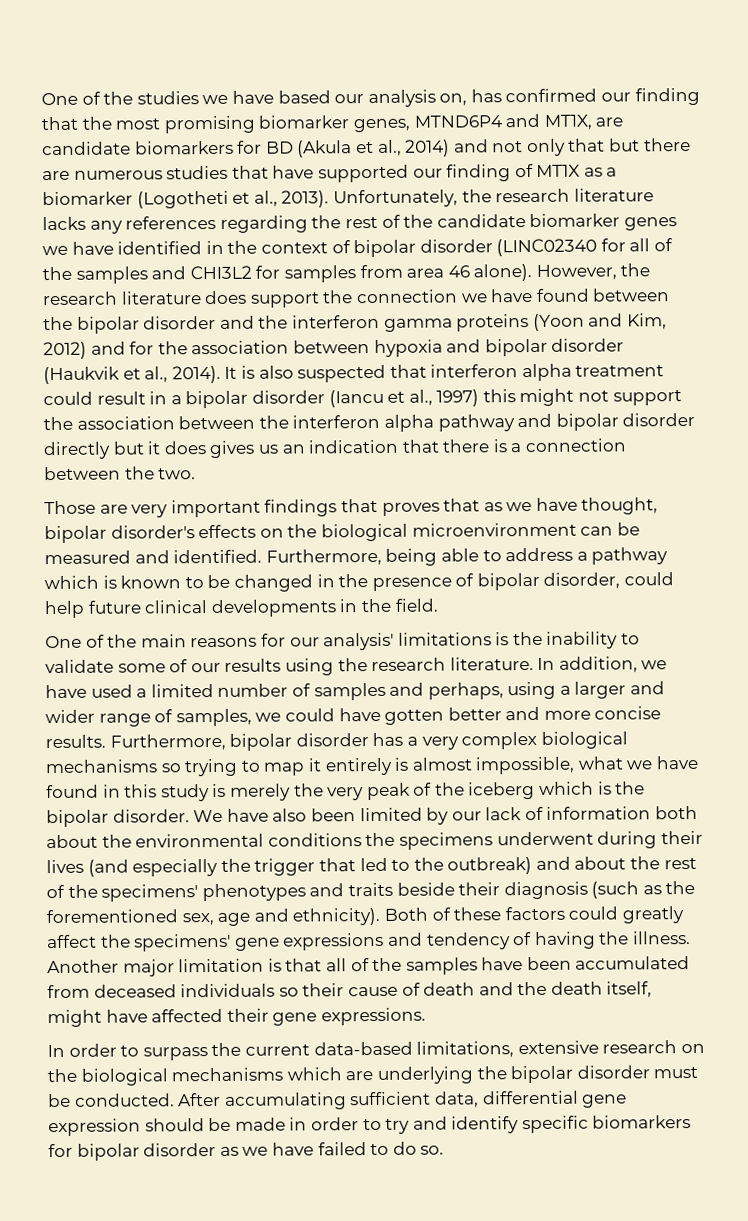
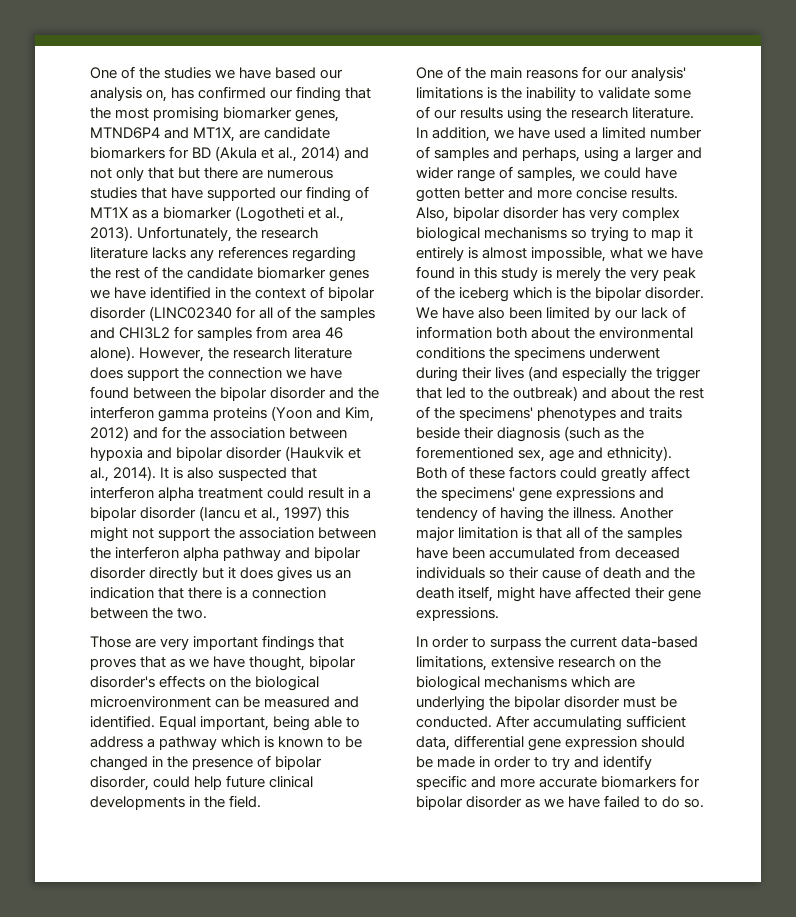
[265,548,382,566] Furthermore, -> [159,716,270,731] Equal important,
[109,733,226,751] Furthermore, -> [416,207,449,222] Also,
[406,736,418,746] a -> (586, 213) none
(589, 1124) none -> [471,776,598,788] and more accurate

